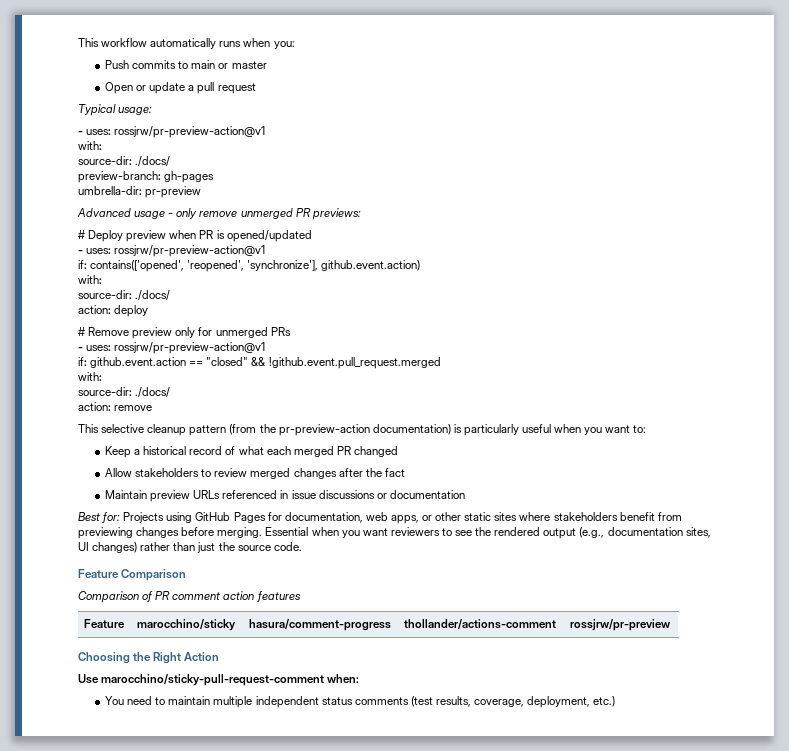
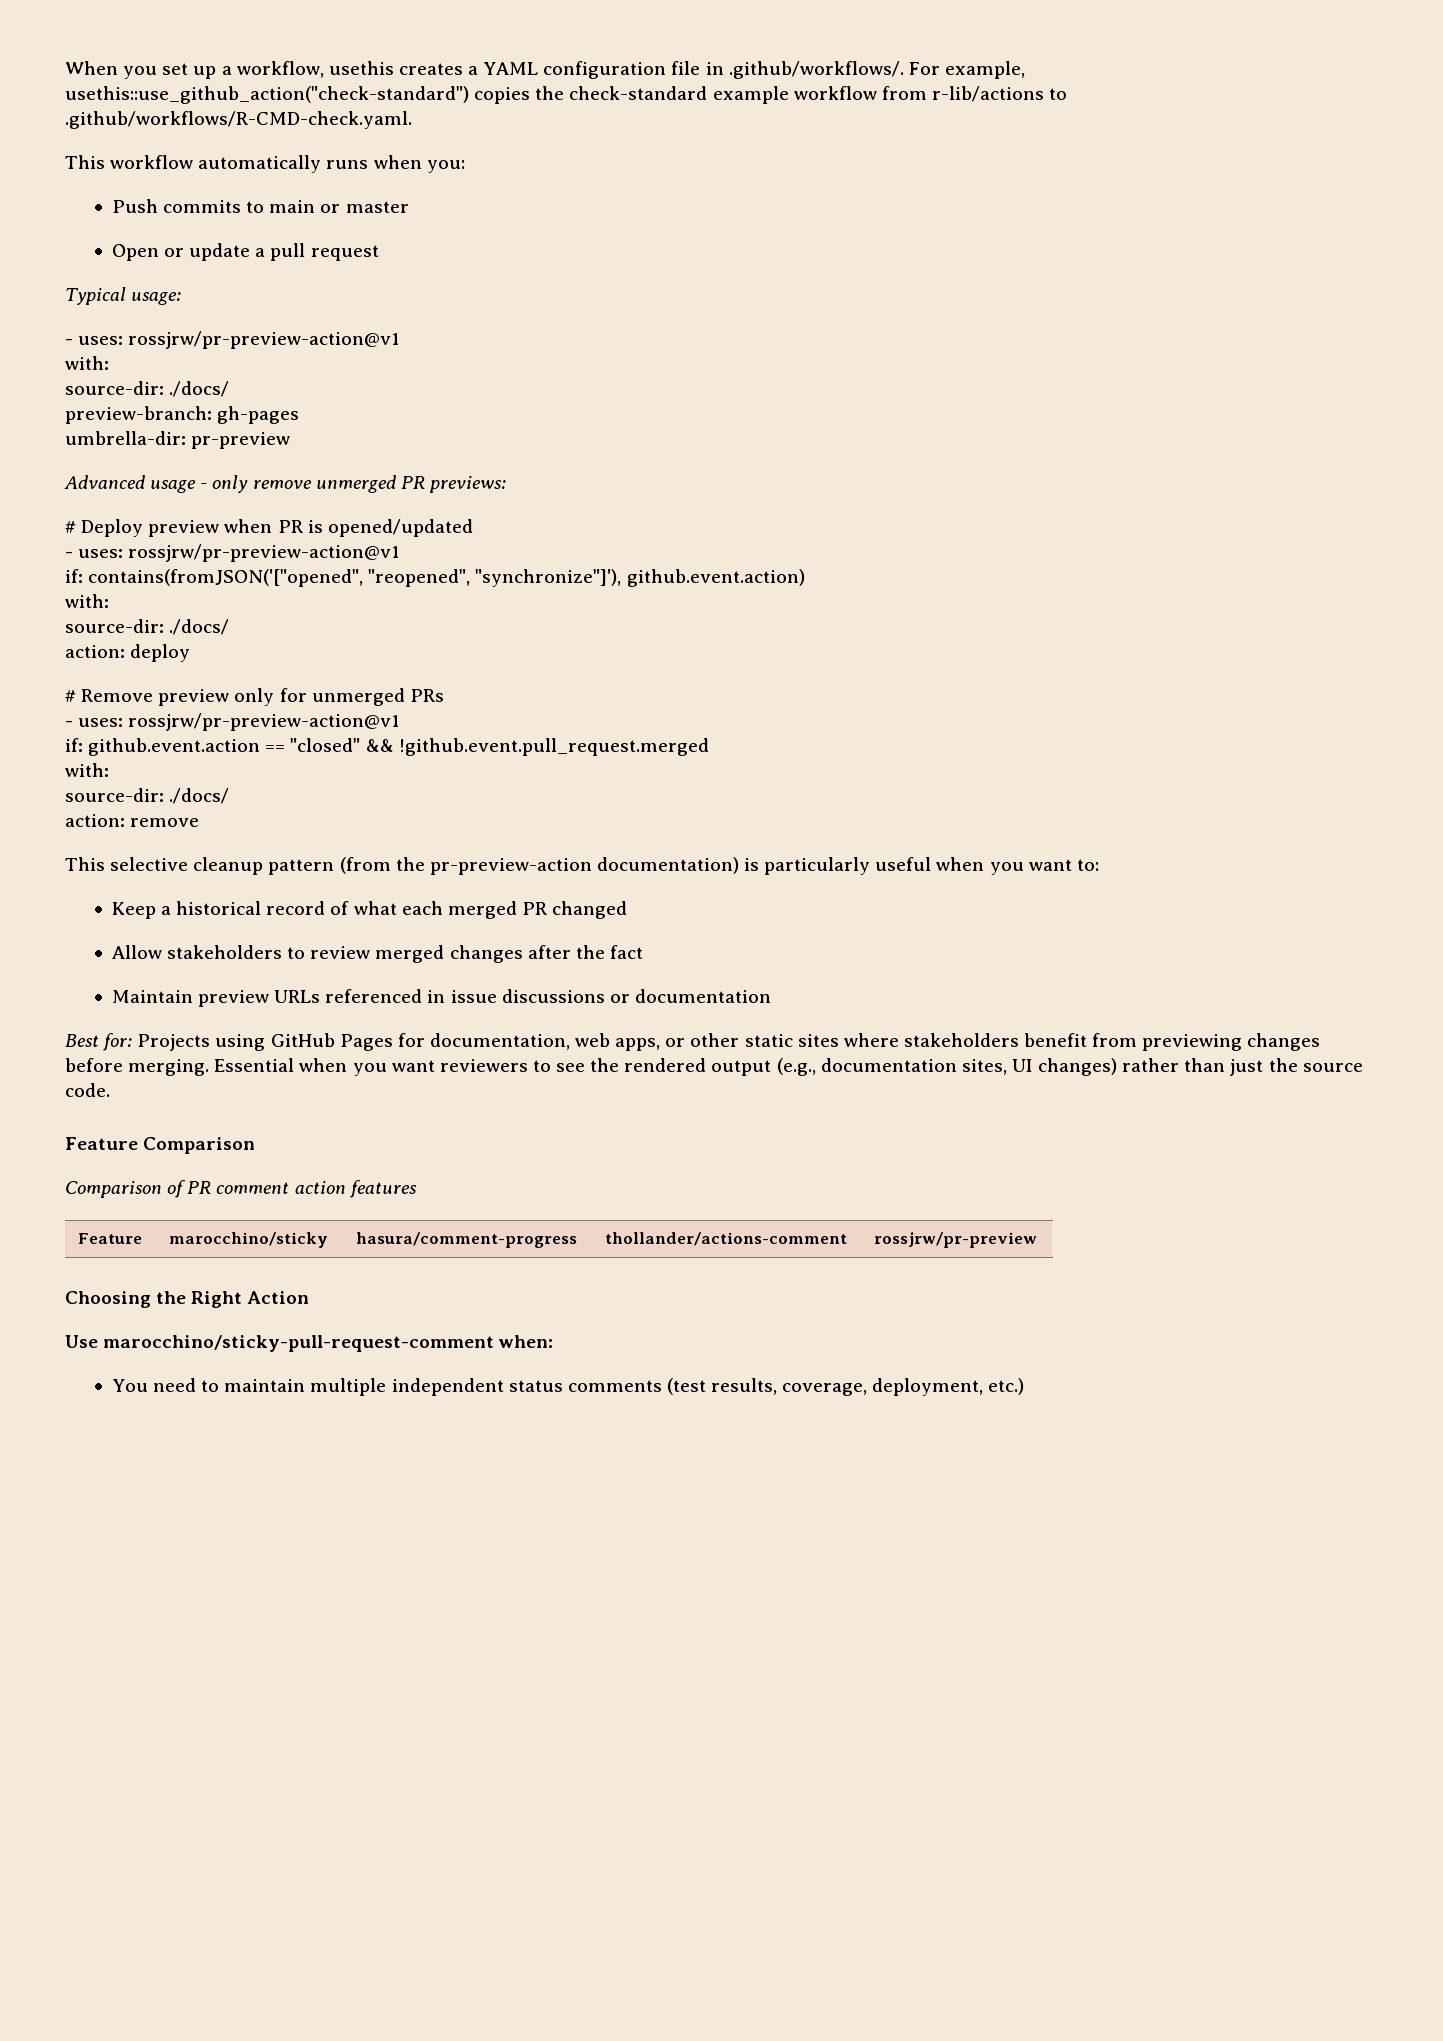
(78, 42) none -> [65,61,1025,79] [65,86,1068,104] [65,111,412,129] When you set up a workflow, usethis creates a YAML configuration file in .github/workflows/. For example, usethis::use_github_action("check-standard") copies the check-standard example workflow from r-lib/actions to .github/workflows/R-CMD-check.yaml. //
[90,260,319,272] contains(['opened', 'reopened', 'synchronize'], -> [88,569,622,587] contains(fromJSON('["opened", "reopened", "synchronize"]'),

